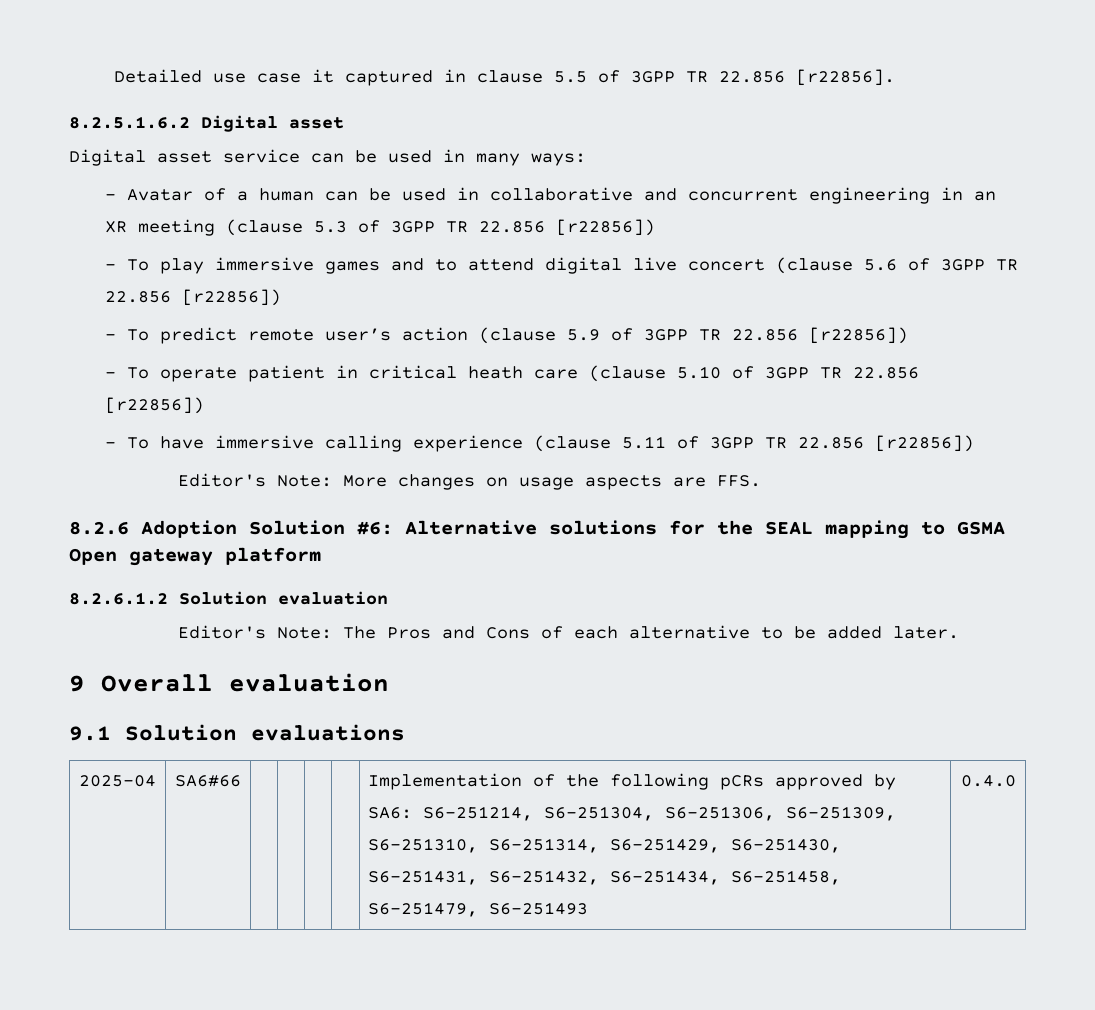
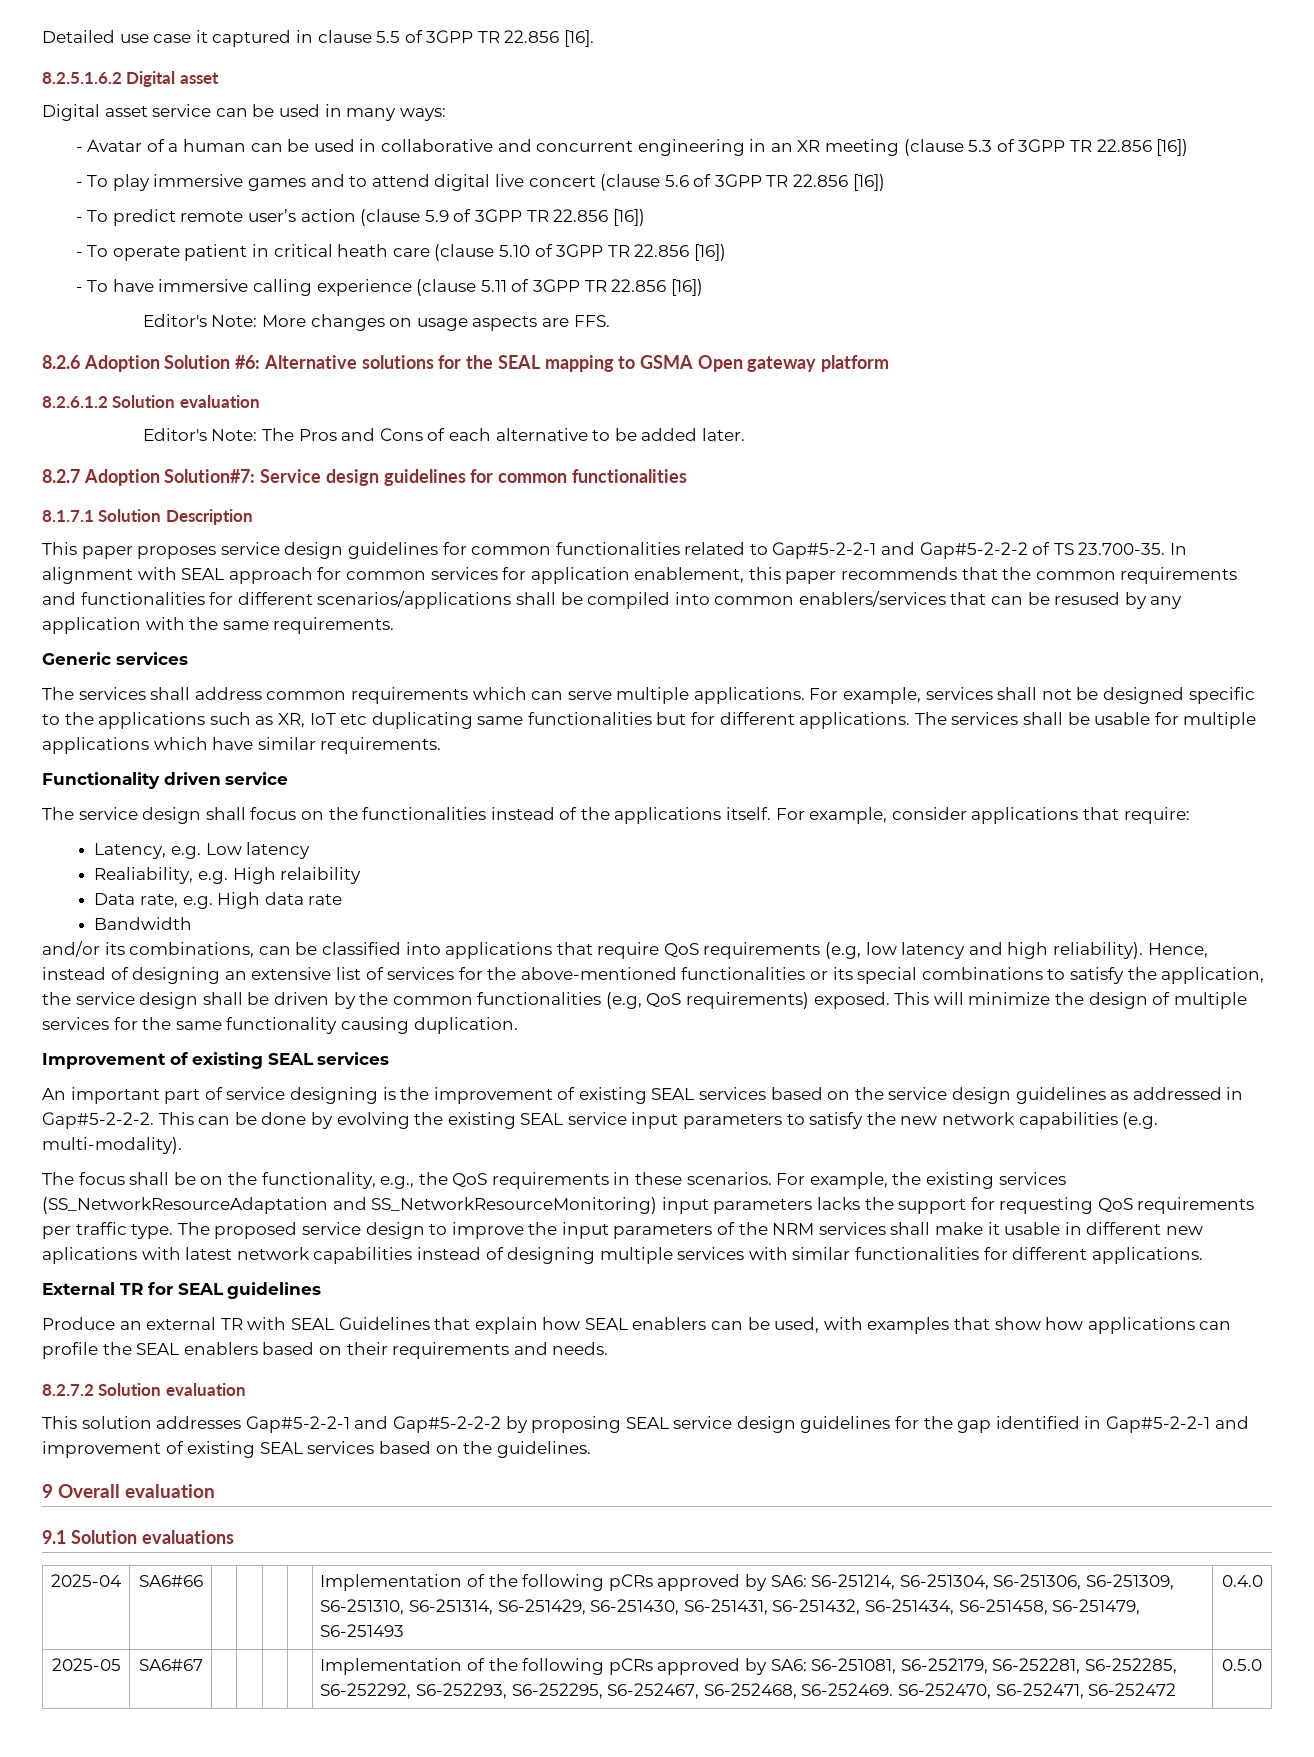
[796,69,896,86] [r22856]. -> [564,30,595,47] [16].
[556,219,656,236] [r22856]) -> [1156,139,1189,156] [16])
[182,289,282,306] [r22856]) -> [852,174,885,191] [16])
[809,327,909,344] [r22856]) -> [612,209,645,226] [16])
[105,397,205,414] [r22856]) -> [693,244,726,261] [16])
[875,435,975,452] [r22856]) -> [670,279,703,296] [16])
(959, 632) none -> [42,469,687,486] [42,509,253,525] [42,542,1188,559] [42,567,1238,584] [42,591,1183,609] [42,617,395,634] [42,652,188,665] [42,687,1255,704] [42,712,1257,729] [42,737,442,754] [42,772,289,789] [42,807,1190,824] [94,842,311,859] [94,867,362,884] [94,892,343,909] [94,917,193,930] [42,941,1208,959] [42,967,1265,984] [42,992,1247,1009] [42,1017,518,1034] [42,1052,390,1069] [42,1087,1244,1104] [42,1112,1159,1129] [42,1137,182,1154] [42,1172,1066,1189] [42,1197,1255,1214] [42,1222,1203,1239] [42,1247,1203,1264] [42,1282,322,1299] [42,1317,1232,1334] [42,1342,609,1359] [42,1383,246,1396] [42,1416,1249,1433] [42,1441,591,1458] // 8.2.7 Adoption Solution#7: Service design guidelines for common functionalities // 8.1.7.1 Solution Description // This paper proposes service design guidelines for common functionalities related to Gap#5-2-2-1 and Gap#5-2-2-2 of TS 23.700-35. In alignment with SEAL approach for common services for application enablement, this paper recommends that the common requirements and functionalities for different scenarios/applications shall be compiled into common enablers/services that can be resused by any application with the same requirements. // Generic services // The services shall address common requirements which can serve multiple applications. For example, services shall not be designed specific to the applications such as XR, IoT etc duplicating same functionalities but for different applications. The services shall be usable for multiple applications which have similar requirements. // Functionality driven service // The service design shall focus on the functionalities instead of the applications itself. For example, consider applications that require: // Latency, e.g. Low latency // Realiability, e.g. High relaibility // Data rate, e.g. High data rate // Bandwidth // and/or its combinations, can be classified into applications that require QoS requirements (e.g, low latency and high reliability). Hence, instead of designing an extensive list of services for the above-mentioned functionalities or its special combinations to satisfy the application, the service design shall be driven by the common functionalities (e.g, QoS requirements) exposed. This will minimize the design of multiple services for the same functionality causing duplication. // Improvement of existing SEAL services // An important part of service designing is the improvement of existing SEAL services based on the service design guidelines as addressed in Gap#5-2-2-2. This can be done by evolving the existing SEAL service input parameters to satisfy the new network capabilities (e.g. multi-modality). // The focus shall be on the functionality, e.g., the QoS requirements in these scenarios. For example, the existing services (SS_NetworkResourceAdaptation and SS_NetworkResourceMonitoring) input parameters lacks the support for requesting QoS requirements per traffic type. The proposed service design to improve the input parameters of the NRM services shall make it usable in different new aplications with latest network capabilities instead of designing multiple services with similar functionalities for different applications. // External TR for SEAL guidelines // Produce an external TR with SEAL Guidelines that explain how SEAL enablers can be used, with examples that show how applications can profile the SEAL enablers based on their requirements and needs. // 8.2.7.2 Solution evaluation // This solution addresses Gap#5-2-2-1 and Gap#5-2-2-2 by proposing SEAL service design guidelines for the gap identified in Gap#5-2-2-1 and improvement of existing SEAL services based on the guidelines.
(1016, 781) none -> [51,1658,121,1671] [138,1659,203,1671] [320,1658,1177,1675] [320,1683,1177,1699] [1222,1659,1262,1671] // 2025-05 | SA6#67 | | | | | Implementation of the following pCRs approved by SA6: S6-251081, S6-252179, S6-252281, S6-252285, S6-252292, S6-252293, S6-252295, S6-252467, S6-252468, S6-252469. S6-252470, S6-252471, S6-252472 | 0.5.0

